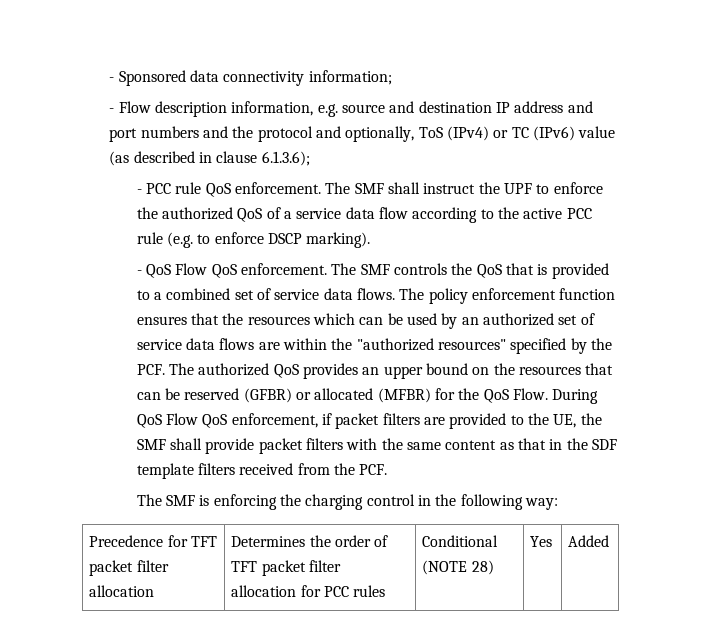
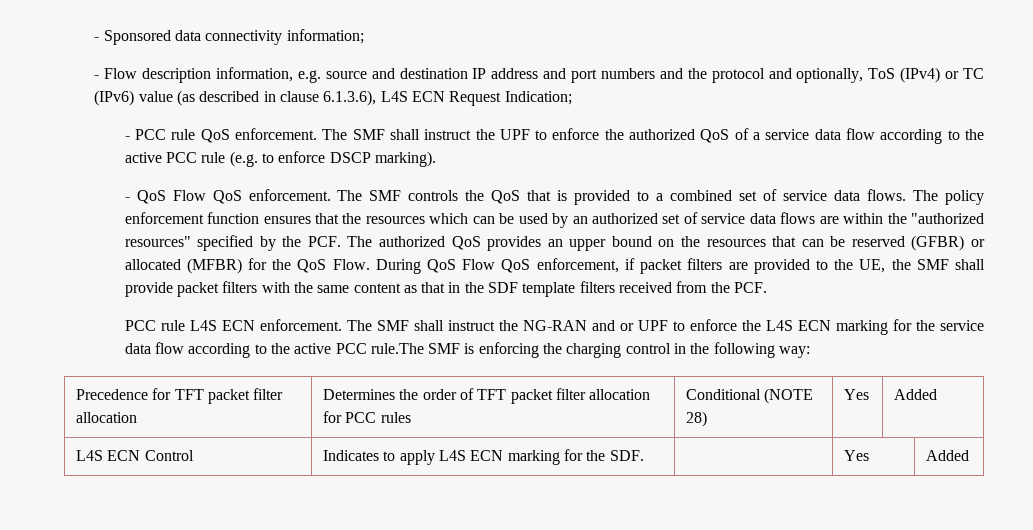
[261,151,310,166] 6.1.3.6); -> [323,90,572,106] 6.1.3.6), L4S ECN Request Indication;
[136,494,162,506] The -> [124,319,984,335] [124,342,424,358] PCC rule L4S ECN enforcement. The SMF shall instruct the NG-RAN and or UPF to enforce the L4S ECN marking for the service data flow according to the active PCC rule.The
(610, 541) none -> [76,450,194,461] [323,449,644,465] [844,450,870,461] [926,450,970,461] // L4S ECN Control | Indicates to apply L4S ECN marking for the SDF. | | Yes | Added

